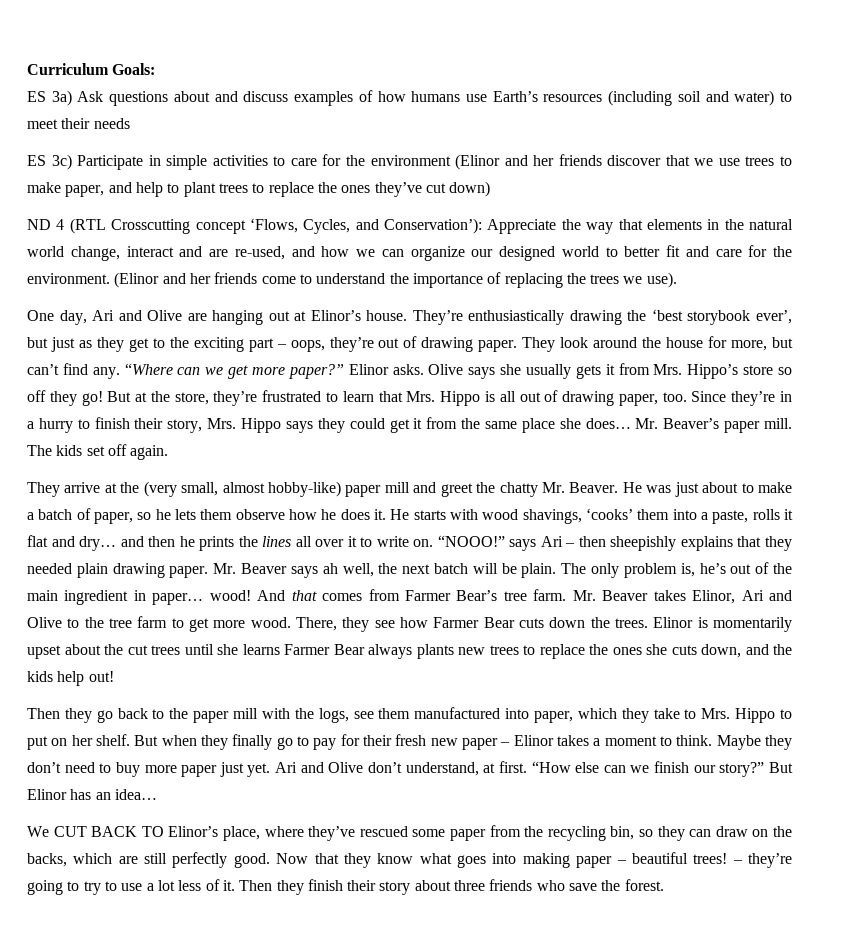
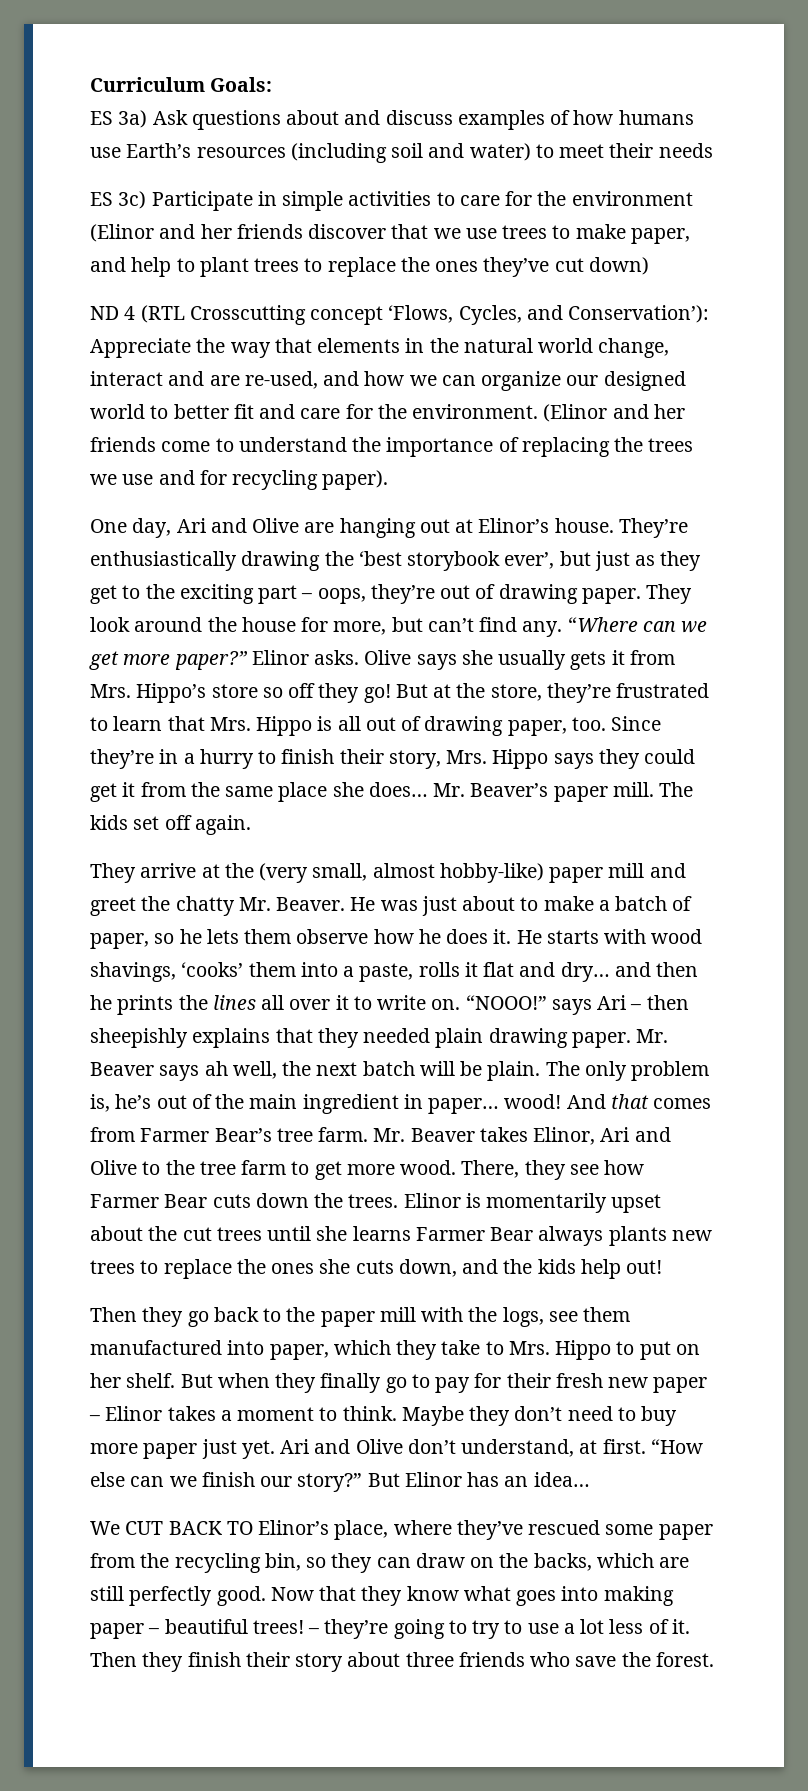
[646,272,677,288] use). -> [122,470,389,490] use and for recycling paper).

